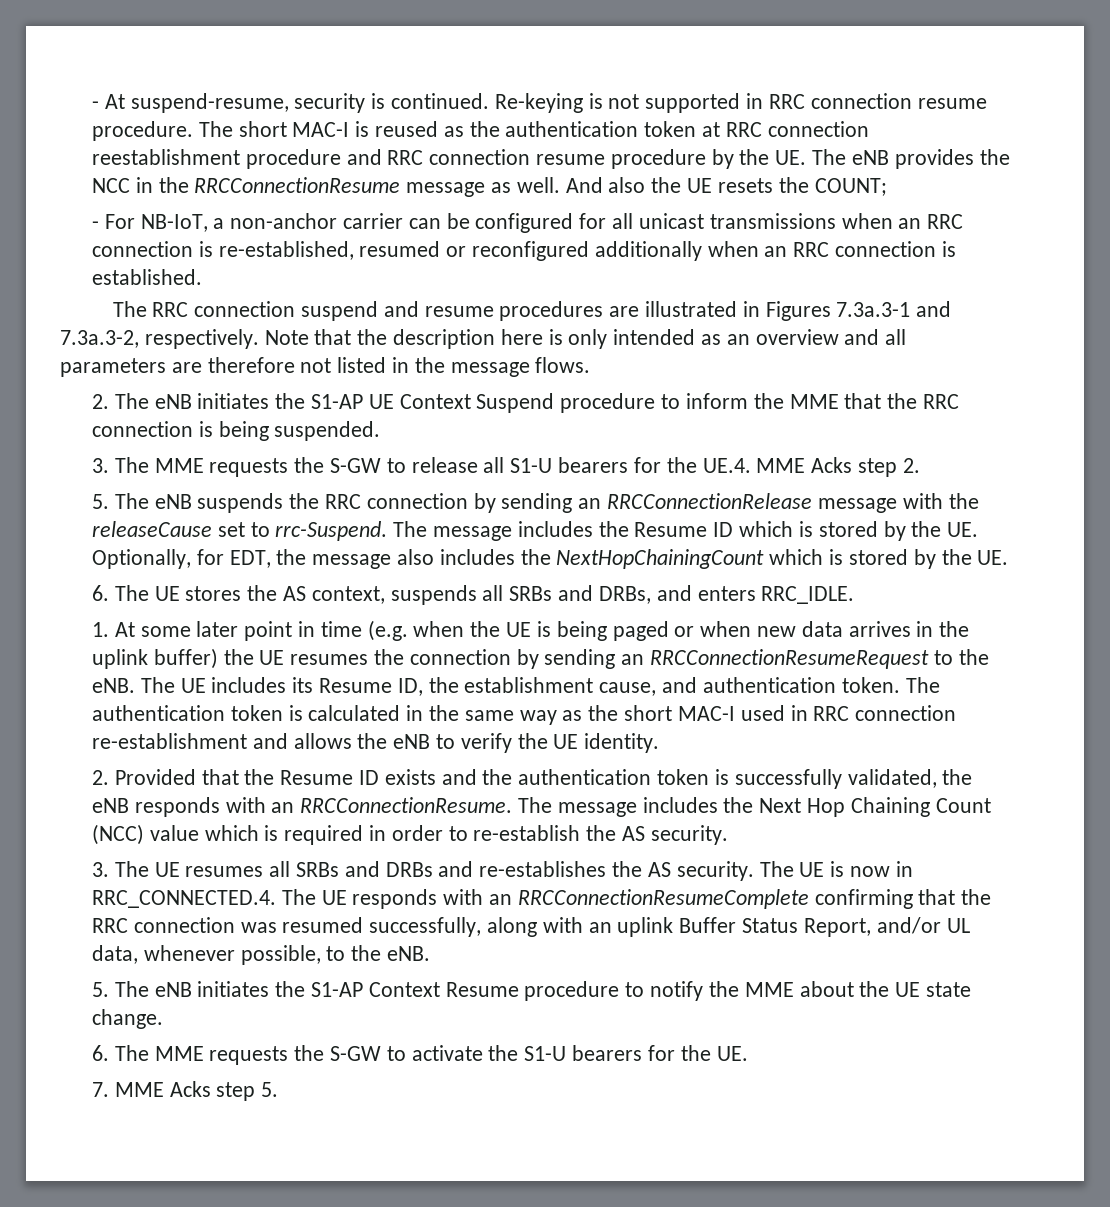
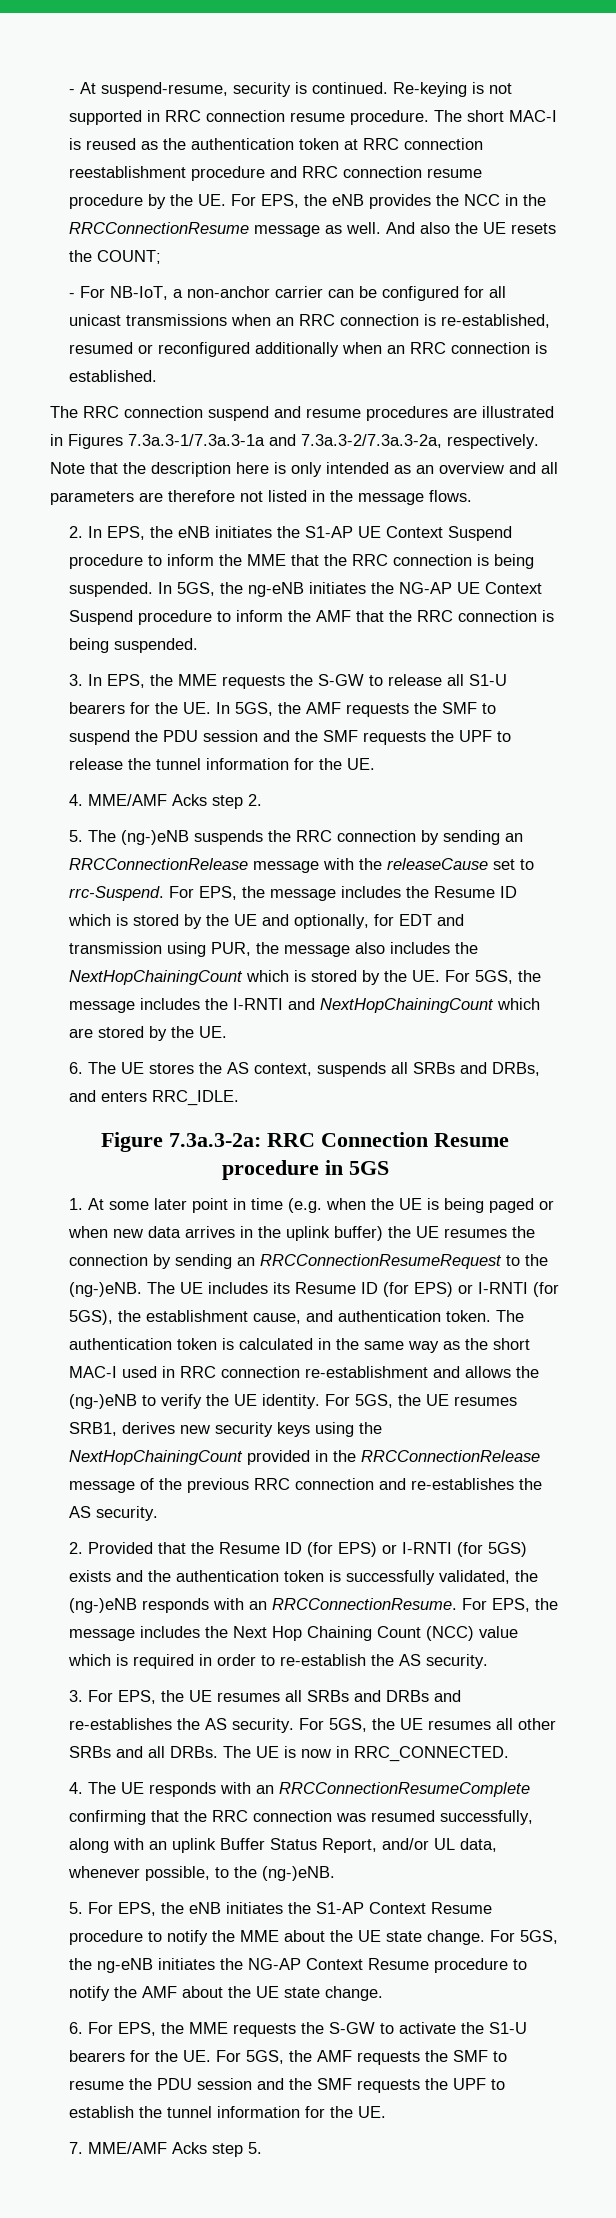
[812,149,847,165] The -> [231,194,328,208] For EPS, the
[836,301,952,317] [60,330,139,348] 7.3a.3-1 and 7.3a.3-2, -> [128,434,442,448] 7.3a.3-1/7.3a.3-1a and 7.3a.3-2/7.3a.3-2a,
[114,393,149,409] The -> [88,526,174,540] In EPS, the
[92,457,149,473] // 3. The -> [158,582,543,597] [69,610,555,625] [69,638,199,653] [69,674,174,688] In 5GS, the ng-eNB initiates the NG-AP UE Context Suspend procedure to inform the AMF that the RRC connection is being suspended. // 3. In EPS, the
[702,458,806,473] UE.4. MME -> [183,702,497,717] [69,730,512,745] [69,758,376,770] [69,794,168,806] UE. In 5GS, the AMF requests the SMF to suspend the PDU session and the SMF requests the UPF to release the tunnel information for the UE. // 4. MME/AMF
[154,494,192,509] eNB -> [121,830,190,845] (ng-)eNB
[393,521,428,537] The -> [169,886,266,900] For EPS, the
[947,522,979,537] [92,549,271,569] UE. Optionally, for EDT, -> [234,914,465,929] [69,942,252,957] UE and optionally, for EDT and transmission using PUR,
(1009, 557) none -> [445,970,542,984] [69,998,541,1013] [69,1026,228,1041] For 5GS, the message includes the I-RNTI and NextHopChainingCount which are stored by the UE.
(855, 595) none -> [101,1132,509,1152] [221,1160,389,1180] // Figure 7.3a.3-2a: RRC Connection Resume procedure in 5GS
[92,678,136,693] eNB. -> [69,1282,143,1297] (ng-)eNB.
[397,678,423,696] ID, -> [361,1282,560,1297] [69,1310,114,1325] ID (for EPS) or I-RNTI (for 5GS),
[393,734,431,749] eNB -> [69,1394,138,1409] (ng-)eNB
(660, 743) none -> [325,1394,518,1408] [69,1422,383,1437] [69,1450,541,1465] [69,1478,543,1493] [69,1506,159,1521] For 5GS, the UE resumes SRB1, derives new security keys using the NextHopChainingCount provided in the RRCConnectionRelease message of the previous RRC connection and re-establishes the AS security.
(380, 777) none -> [307,1542,528,1557] (for EPS) or I-RNTI (for 5GS)
[92,798,130,813] eNB -> [69,1598,138,1613] (ng-)eNB
[518,797,553,813] The -> [462,1598,559,1612] For EPS, the
[114,861,149,877] The -> [88,1690,185,1704] For EPS, the
(754, 871) none -> [299,1718,557,1732] [69,1746,219,1758] For 5GS, the UE resumes all other SRBs and all DRBs.
[92,890,277,908] RRC_CONNECTED.4. -> [354,1746,510,1762] [69,1782,84,1794] RRC_CONNECTED. // 4.
[387,946,431,961] [92,981,149,997] eNB. // 5. The -> [262,1866,336,1881] [69,1902,185,1916] (ng-)eNB. // 5. For EPS, the
[92,1045,149,1061] // 6. The -> [490,1930,559,1944] [69,1958,528,1973] [69,1986,384,2001] [69,2022,185,2036] For 5GS, the ng-eNB initiates the NG-AP Context Resume procedure to notify the AMF about the UE state change. // 6. For EPS, the
(748, 1053) none -> [216,2050,508,2065] [69,2078,506,2093] [69,2106,387,2118] For 5GS, the AMF requests the SMF to resume the PDU session and the SMF requests the UPF to establish the tunnel information for the UE.
[114,1082,164,1097] MME -> [88,2142,168,2154] MME/AMF

